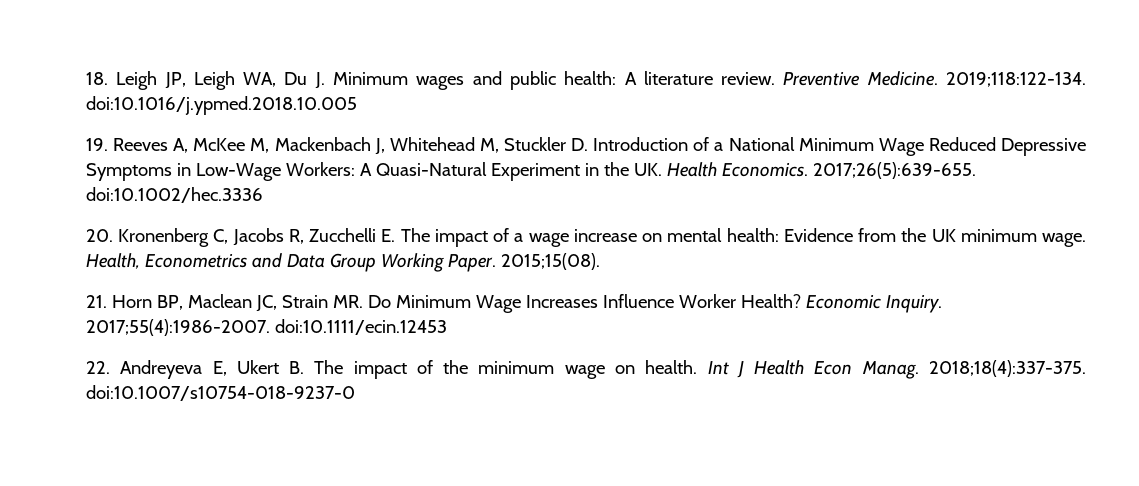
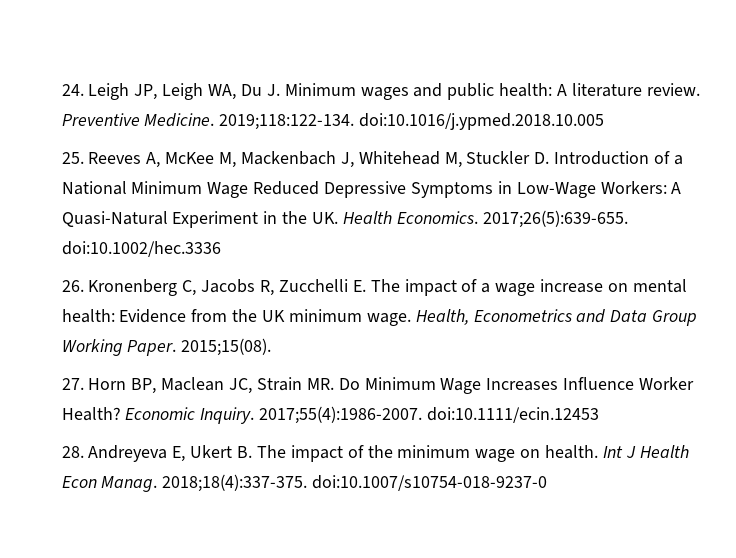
[85,72,108,85] 18. -> [61,84,84,96] 24.
[85,138,108,151] 19. -> [61,152,84,164] 25.
[85,229,113,242] 20. -> [61,280,84,292] 26.
[85,295,107,308] 21. -> [61,378,84,390] 27.
[85,361,110,374] 22. -> [61,446,84,458] 28.

